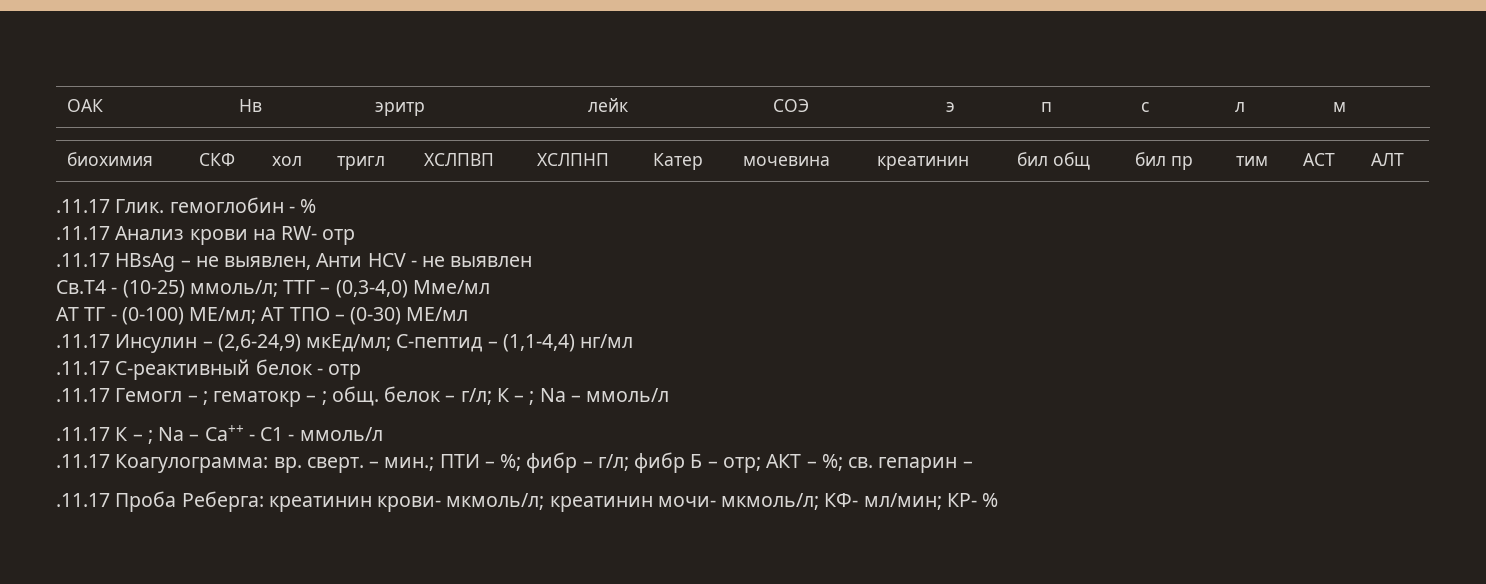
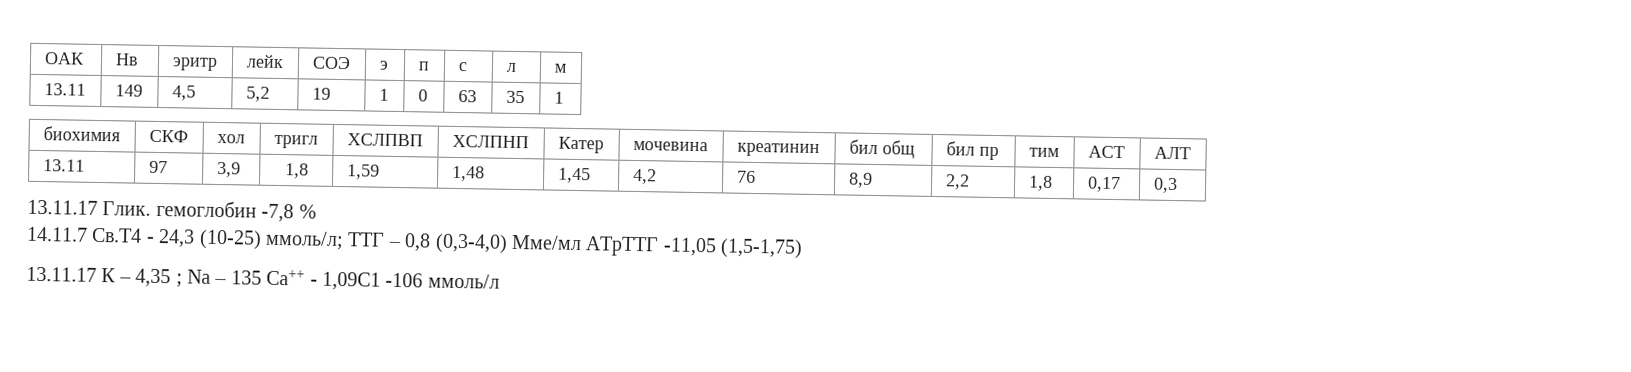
(1347, 107) none -> [43,83,86,96] [114,84,143,97] [171,85,196,101] [245,86,270,102] [311,87,331,100] [378,88,389,101] [417,89,428,102] [457,89,477,103] [505,90,525,104] [553,91,564,104] // 13.11 | 149 | 4,5 | 5,2 | 19 | 1 | 0 | 63 | 35 | 1
[56,199,110,213] // .11.17 -> [42,159,85,172] [148,160,168,174] [216,161,241,178] [284,163,309,179] [346,164,380,180] [451,165,485,182] [557,167,591,184] [632,168,657,185] [736,170,756,183] [847,172,873,188] [944,174,970,190] [1027,175,1053,191] [1086,176,1121,193] [1152,177,1178,194] [27,199,98,215] // 13.11 | 97 | 3,9 | 1,8 | 1,59 | 1,48 | 1,45 | 4,2 | 76 | 8,9 | 2,2 | 1,8 | 0,17 | 0,3 // 13.11.17
[288,206,295,213] - -> [261,203,295,223] -7,8
[56,226,356,245] [56,253,533,272] .11.17 Анализ крови на RW- отр // .11.17 НВsАg – не выявлен, Анти НСV - не выявлен // -> [26,226,88,242] 14.11.7
(118, 290) none -> [158,229,196,248] 24,3
(331, 290) none -> [404,233,432,252] 0,8
[56,307,469,325] [56,334,634,353] [56,359,362,380] [56,386,670,407] [56,425,383,444] [56,452,973,473] [56,491,999,512] // АТ ТГ - (0-100) МЕ/мл; АТ ТПО – (0-30) МЕ/мл // .11.17 Инсулин – (2,6-24,9) мкЕд/мл; С-пептид – (1,1-4,4) нг/мл // .11.17 С-реактивный белок - отр // .11.17 Гемогл – ; гематокр – ; общ. белок – г/л; К – ; Nа – ммоль/л // .11.17 К – ; Nа – Са++ - С1 - ммоль/л // .11.17 Коагулограмма: вр. сверт. – мин.; ПТИ – %; фибр – г/л; фибр Б – отр; АКТ – %; св. гепарин – // .11.17 Проба Реберга: креатинин крови- мкмоль/л; креатинин мочи- мкмоль/л; КФ- мл/мин; КР- % -> [585,236,804,259] [26,266,500,291] АТрТТГ -11,05 (1,5-1,75) // 13.11.17 К – 4,35 ; Nа – 135 Са++ - 1,09С1 -106 ммоль/л

